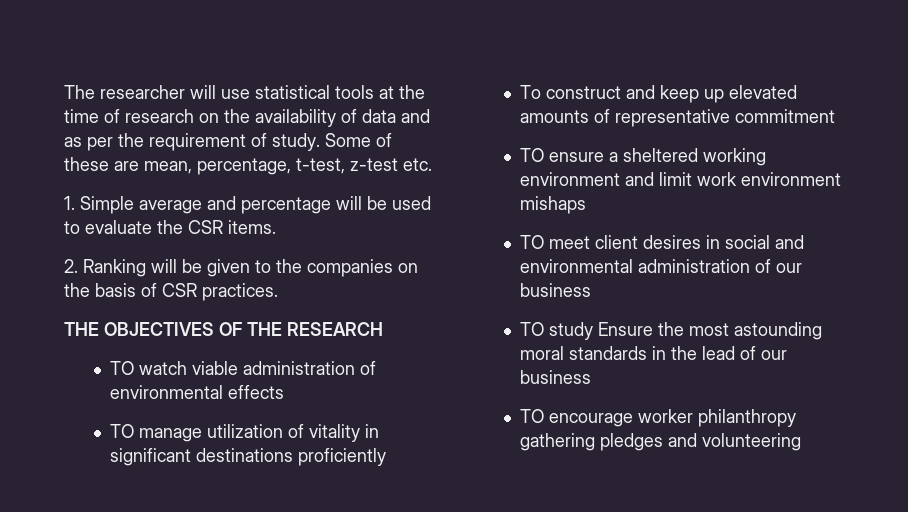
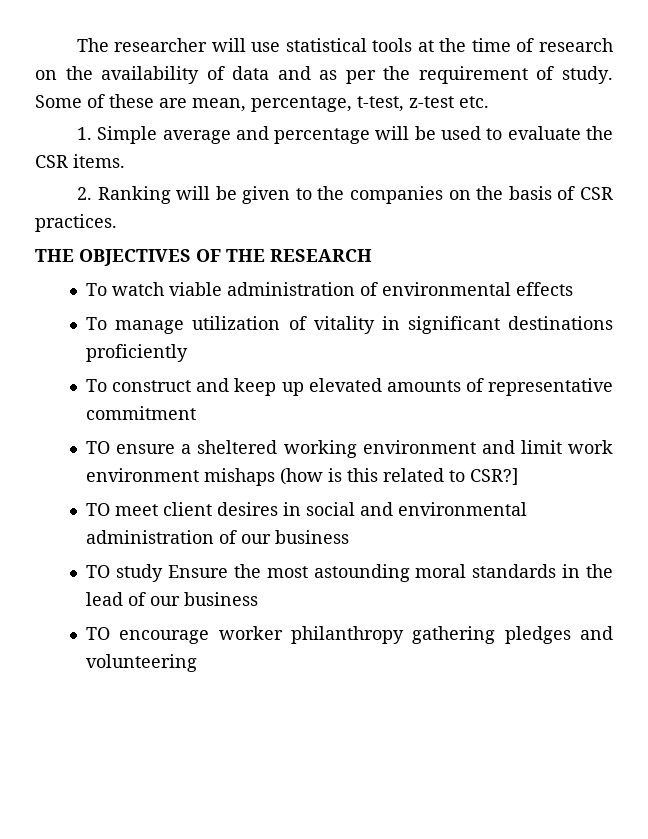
[109,361,134,375] TO -> [86,283,108,296] To
[109,424,134,438] TO -> [86,317,108,330] To
(586, 205) none -> [280,468,519,485] (how is this related to CSR?]

